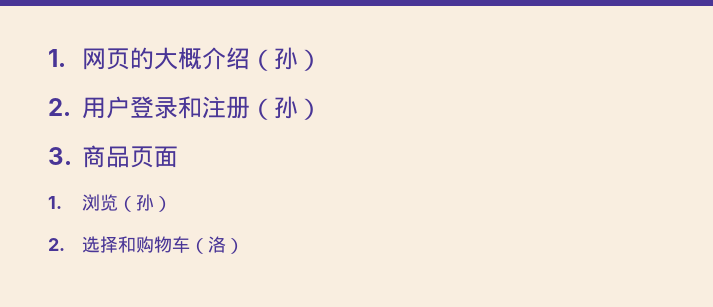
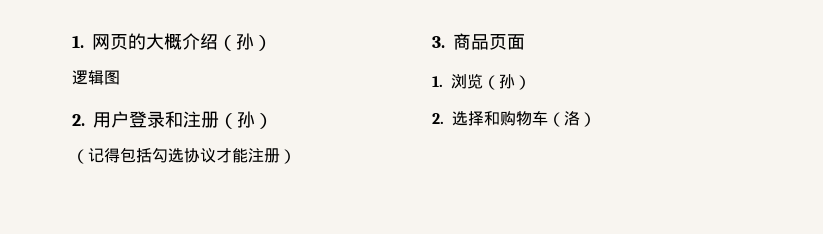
(322, 60) none -> [72,70,120,85] // 逻辑图
(322, 109) none -> [72,147,296,164] // （记得包括勾选协议才能注册）

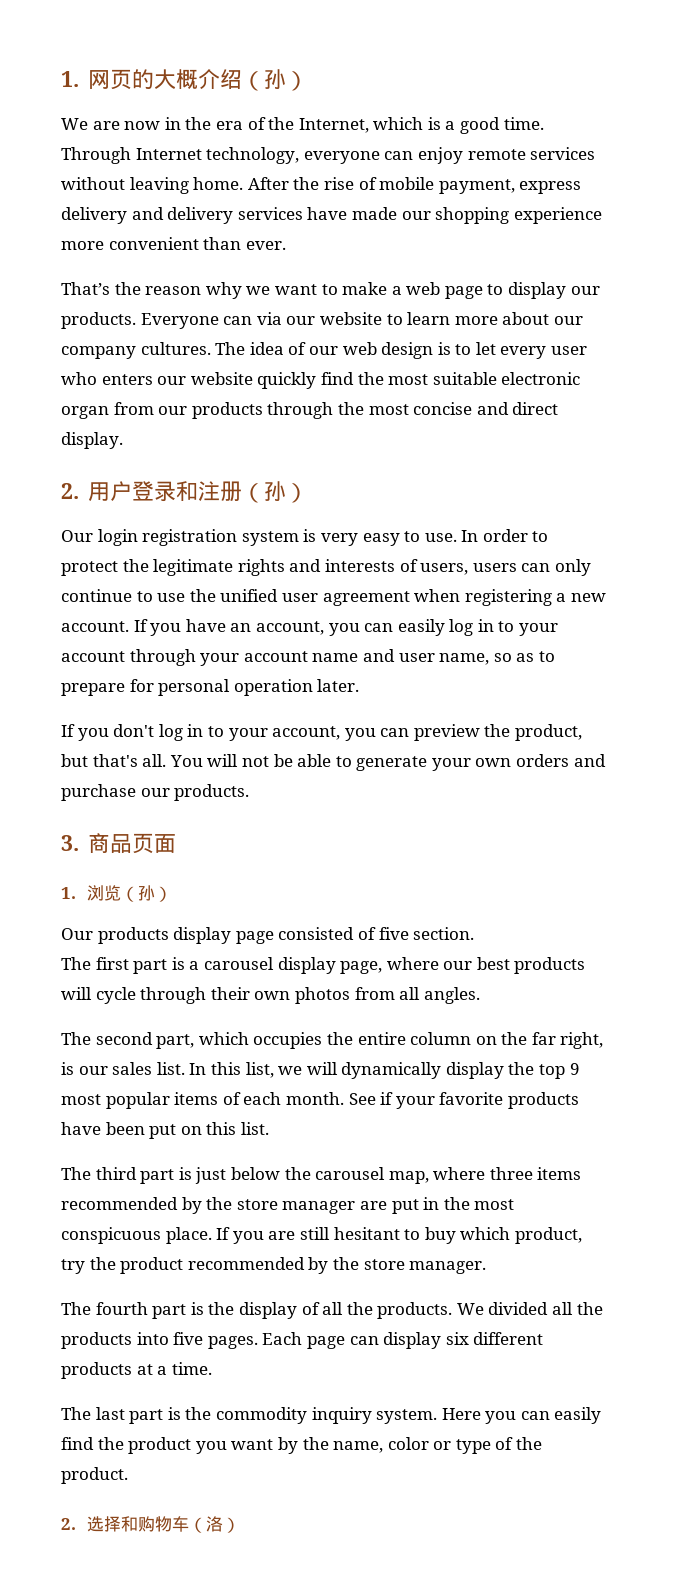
[72,70,120,85] 逻辑图 -> [61,117,544,134] [61,147,596,164] [61,177,582,194] [61,207,602,224] [61,237,286,250] [61,282,600,299] [61,312,583,329] [61,342,588,359] [61,372,581,389] [61,402,559,419] [61,432,123,449] We are now in the era of the Internet, which is a good time. Through Internet technology, everyone can enjoy remote services without leaving home. After the rise of mobile payment, express delivery and delivery services have made our shopping experience more convenient than ever. // That’s the reason why we want to make a web page to display our products. Everyone can via our website to learn more about our company cultures. The idea of our web design is to let every user who enters our website quickly find the most suitable electronic organ from our products through the most concise and direct display.
[72,147,296,164] （记得包括勾选协议才能注册） -> [61,529,549,546] [61,559,591,576] [61,589,606,606] [61,619,559,636] [61,649,555,666] [61,679,360,696] [61,724,583,741] [61,754,606,771] [61,784,250,801] Our login registration system is very easy to use. In order to protect the legitimate rights and interests of users, users can only continue to use the unified user agreement when registering a new account. If you have an account, you can easily log in to your account through your account name and user name, so as to prepare for personal operation later. // If you don't log in to your account, you can preview the product, but that's all. You will not be able to generate your own orders and purchase our products.
(531, 82) none -> [61,927,475,944] [61,957,586,974] [61,987,480,1004] [61,1032,604,1049] [61,1062,580,1079] [61,1092,579,1109] [61,1122,269,1139] [61,1167,582,1184] [61,1197,515,1214] [61,1227,582,1244] [61,1257,487,1274] [61,1302,603,1319] [61,1332,544,1349] [61,1362,212,1379] [61,1407,602,1424] [61,1437,543,1454] [61,1467,128,1484] // Our products display page consisted of five section. // The first part is a carousel display page, where our best products will cycle through their own photos from all angles. // The second part, which occupies the entire column on the far right, is our sales list. In this list, we will dynamically display the top 9 most popular items of each month. See if your favorite products have been put on this list. // The third part is just below the carousel map, where three items recommended by the store manager are put in the most conspicuous place. If you are still hesitant to buy which product, try the product recommended by the store manager. // The fourth part is the display of all the products. We divided all the products into five pages. Each page can display six different products at a time. // The last part is the commodity inquiry system. Here you can easily find the product you want by the name, color or type of the product.

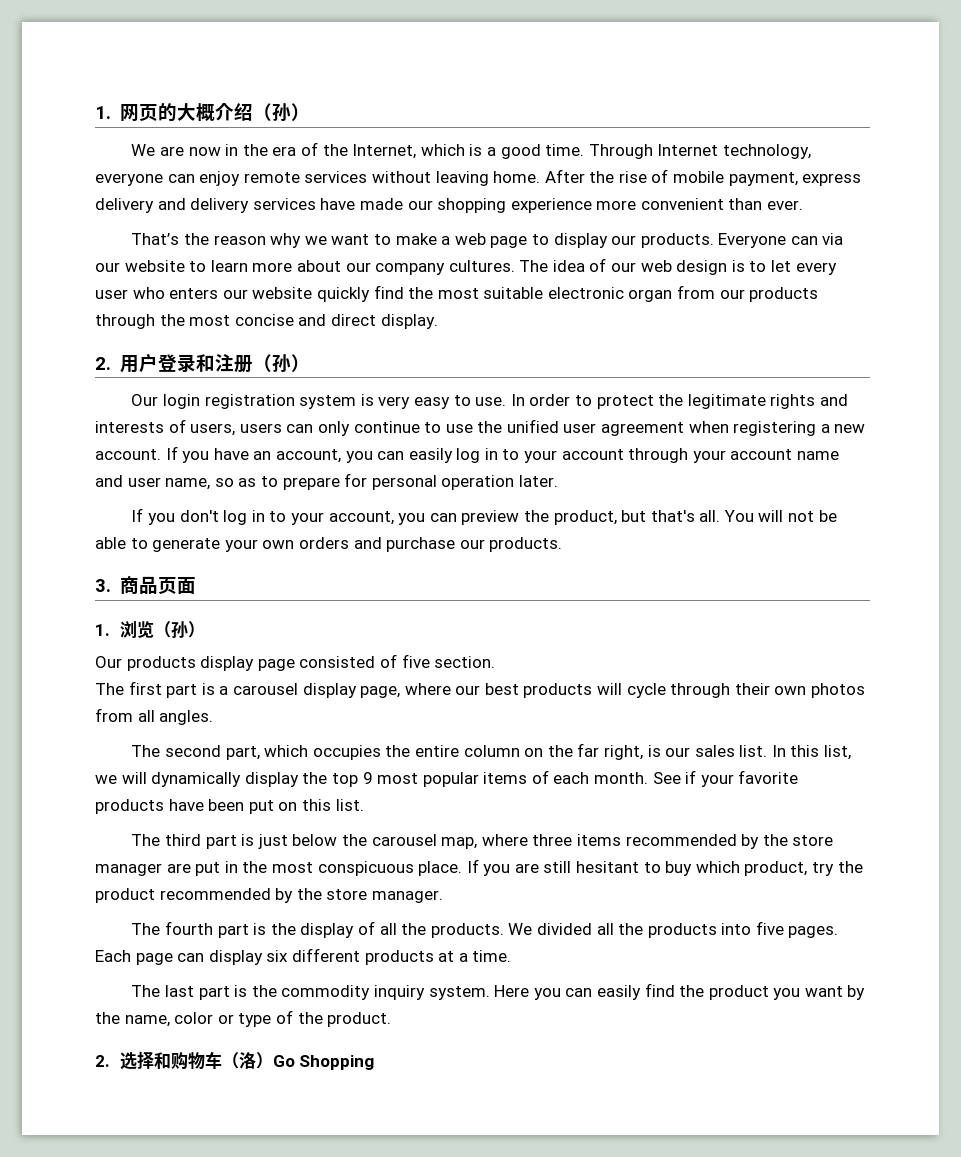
(240, 1525) none -> [272,1055,375,1070] Go Shopping

